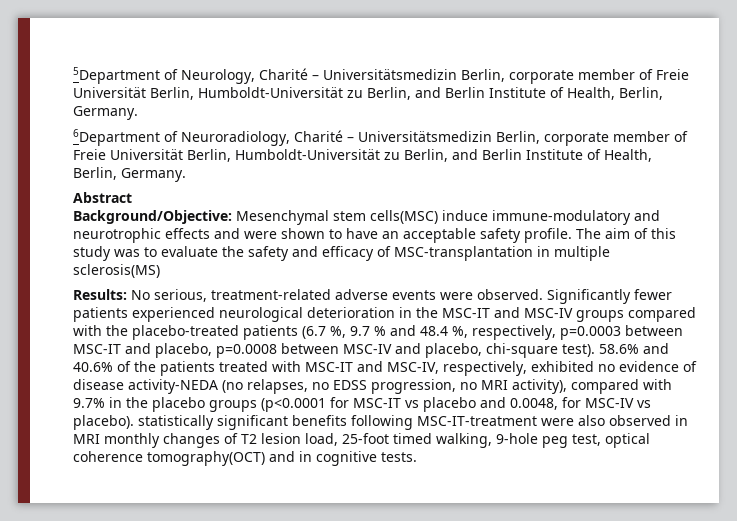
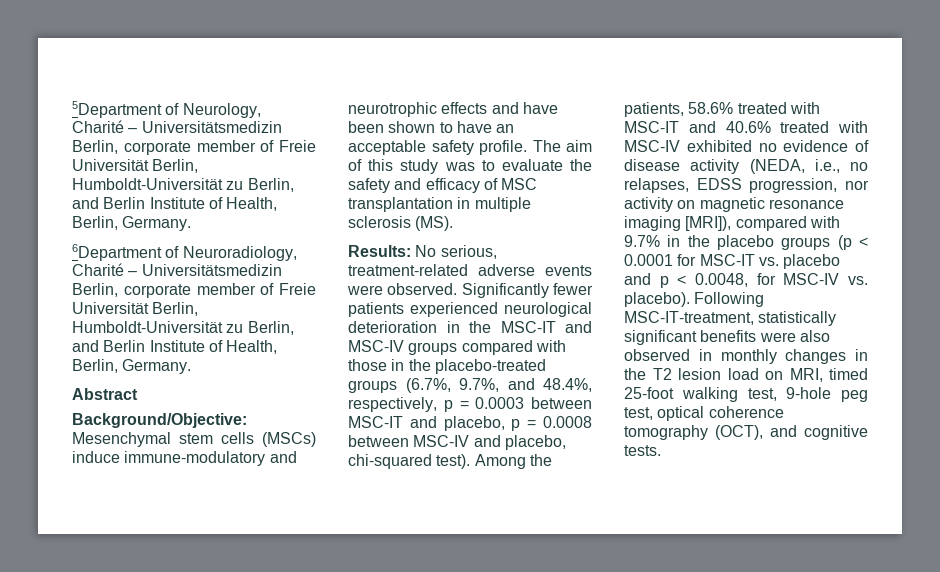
[370,210,438,224] cells(MSC) -> [221,432,316,447] cells (MSCs)
[244,231,277,239] were -> [522,102,558,114] [348,121,384,133] have been
[394,246,610,261] [73,264,160,278] MSC-transplantation in multiple sclerosis(MS) -> [501,178,538,190] [348,197,531,212] [348,216,454,231] MSC transplantation in multiple sclerosis (MS).
[106,325,621,340] the placebo-treated patients (6.7 %, 9.7 % and 48.4 %, respectively, p=0.0003 -> [348,359,546,374] [348,378,592,393] [348,397,525,412] those in the placebo-treated groups (6.7%, 9.7%, and 48.4%, respectively, p = 0.0003
[216,344,277,358] p=0.0008 -> [511,416,592,431] p = 0.0008
[486,343,669,358] [73,361,527,376] chi-square test). 58.6% and 40.6% of the patients treated with MSC-IT and MSC-IV, respectively, -> [348,454,552,469] [624,102,820,117] [624,121,868,133] [624,140,680,152] chi-squared test). Among the patients, 58.6% treated with MSC-IT and 40.6% treated with MSC-IV
[128,379,567,394] activity-NEDA (no relapses, no EDSS progression, no MRI activity), -> [690,159,868,174] [624,178,869,193] [624,197,844,212] [624,216,732,231] activity (NEDA, i.e., no relapses, EDSS progression, nor activity on magnetic resonance imaging [MRI]),
[261,398,326,412] (p<0.0001 -> [837,235,868,250] [624,254,673,266] (p < 0.0001
[405,400,419,408] vs -> [758,257,779,266] vs.
(506, 402) none -> [659,275,687,288] p <
[637,400,651,408] [73,415,134,430] vs placebo). -> [848,276,868,285] [624,292,765,307] [624,311,754,325] vs. placebo). Following MSC-IT-treatment,
[351,415,537,430] following MSC-IT-treatment -> (757, 336) none
[73,434,100,444] MRI -> (712, 355) none
[224,433,492,448] of T2 lesion load, 25-foot timed walking, -> [855,349,868,361] [624,368,868,382] [624,387,777,402] in the T2 lesion load on MRI, timed 25-foot walking test,
[147,451,312,466] tomography(OCT) and in -> [624,425,797,440] tomography (OCT), and

